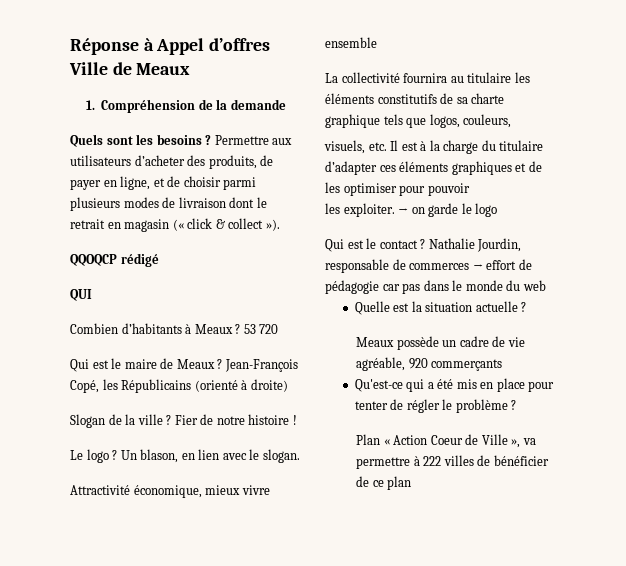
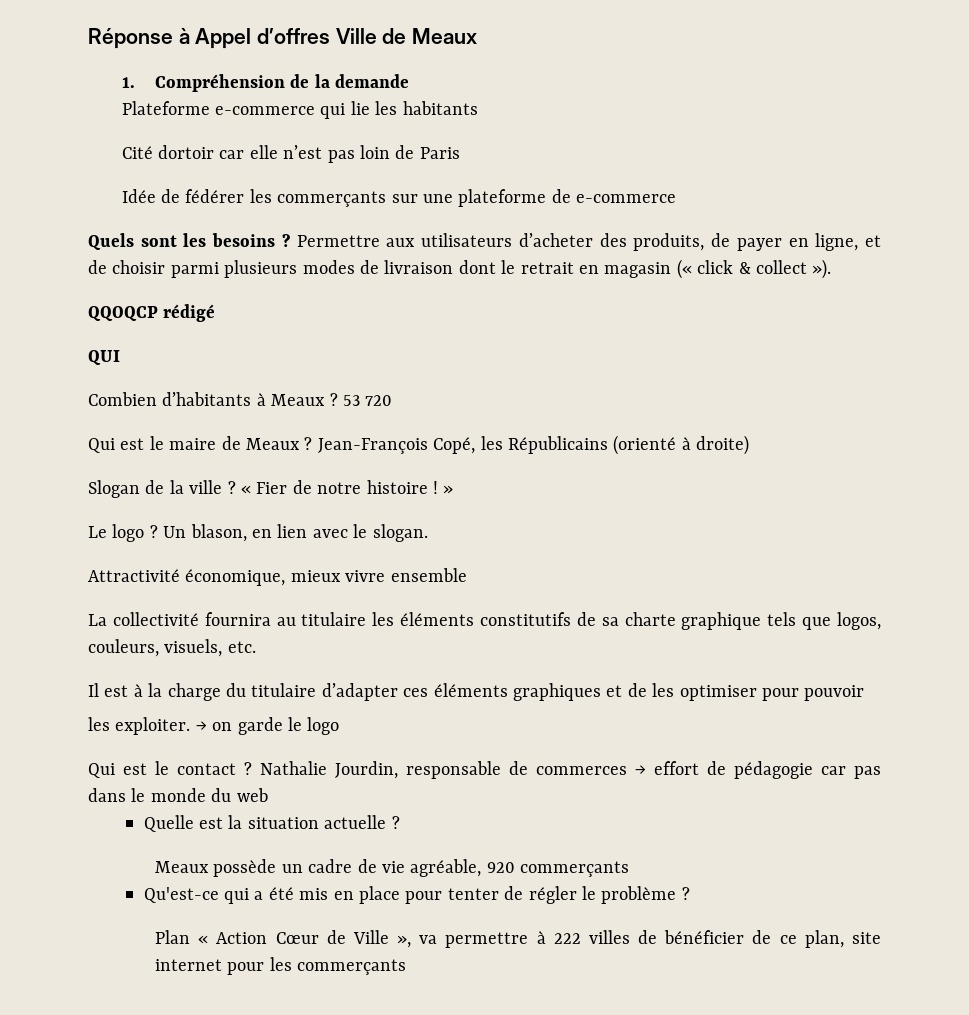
(286, 104) none -> [121,101,478,119] [121,145,460,163] [121,189,677,207] // Plateforme e-commerce qui lie les habitants // Cité dortoir car elle n’est pas loin de Paris // Idée de fédérer les commerçants sur une plateforme de e-commerce
(172, 420) none -> [241,485,252,494] «
(297, 420) none -> [443,485,454,494] »
(512, 121) // -> (159, 648) none
(387, 146) none -> (256, 647) //
[430,435,463,445] Coeur -> [275,932,319,944] Cœur
[387,476,412,490] plan -> [804,930,881,948] [155,957,407,975] plan, site internet pour les commerçants

